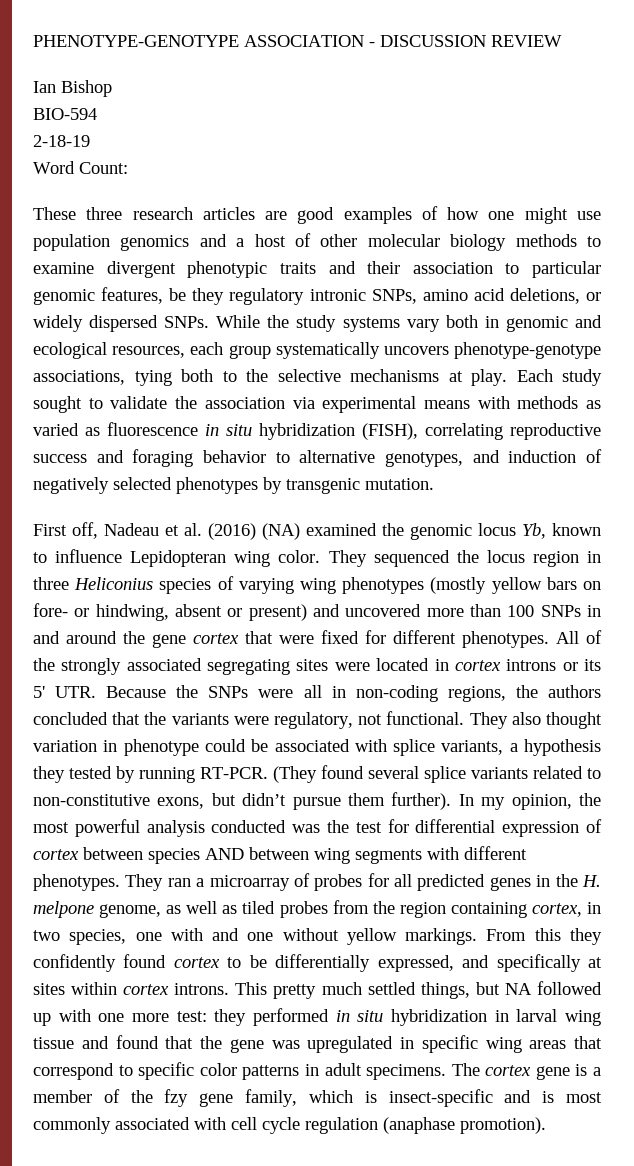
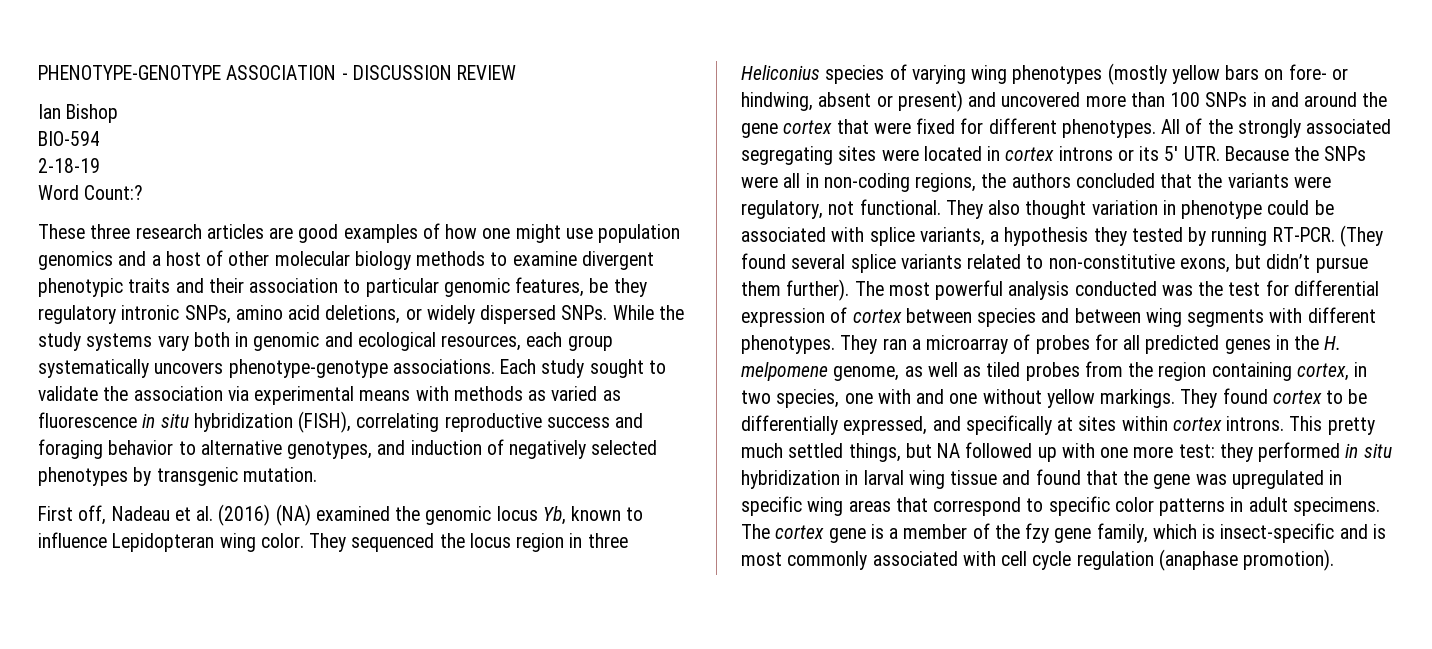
[79,162,128,174] Count: -> [84,185,144,200] Count:?
[33,369,507,386] associations, tying both to the selective mechanisms at play. -> [392,359,495,374] associations.
[458,793,601,810] In my opinion, the -> [854,281,884,296] The
[205,848,244,860] AND -> [1041,308,1070,323] and
[33,901,94,918] melpone -> [741,362,828,381] melpomene
[486,928,602,945] [33,954,116,972] From this they confidently -> [1180,389,1218,408] They

